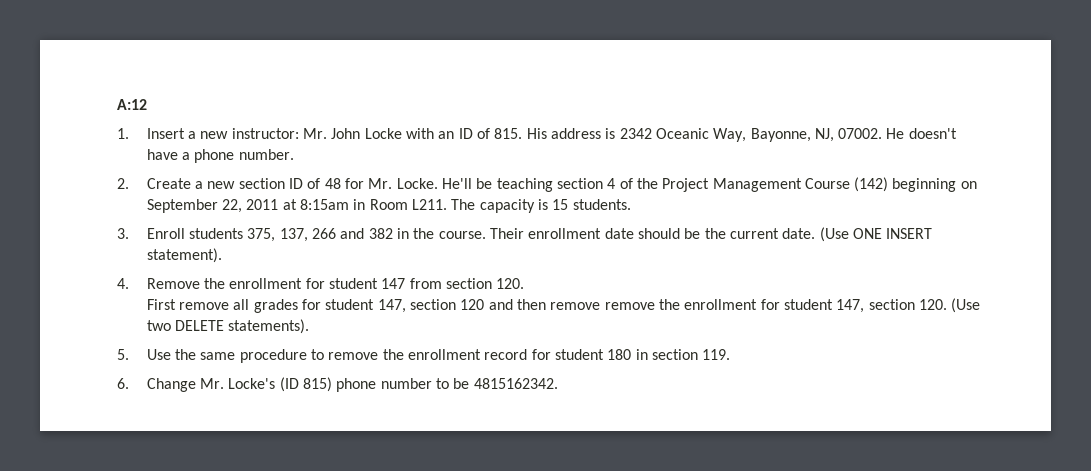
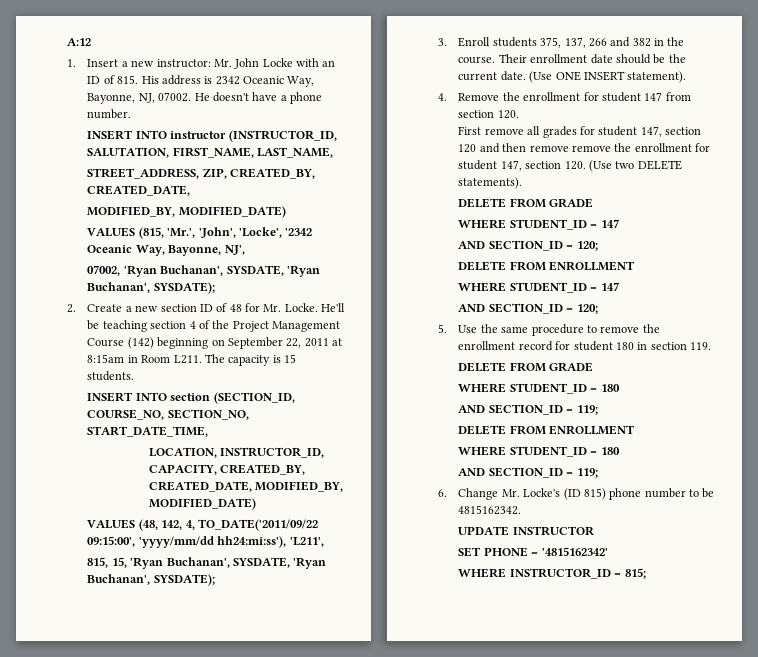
(294, 154) none -> [87,130,337,142] [87,147,334,158] [87,168,316,179] [87,185,191,196] [87,206,286,218] [87,227,313,239] [87,245,245,256] [87,265,320,277] [87,282,215,294] // INSERT INTO instructor (INSTRUCTOR_ID, SALUTATION, FIRST_NAME, LAST_NAME, // STREET_ADDRESS, ZIP, CREATED_BY, CREATED_DATE, // MODIFIED_BY, MODIFIED_DATE) // VALUES (815, 'Mr.', 'John', 'Locke', '2342 Oceanic Way, Bayonne, NJ', // 07002, 'Ryan Buchanan', SYSDATE, 'Ryan Buchanan', SYSDATE);
(631, 204) none -> [87,392,295,404] [87,409,249,420] [87,426,209,437] [148,447,325,458] [148,464,306,475] [148,481,344,492] [148,498,256,510] [87,519,318,531] [87,536,324,548] [87,557,327,569] [87,574,215,586] // INSERT INTO section (SECTION_ID, COURSE_NO, SECTION_NO, START_DATE_TIME, // LOCATION, INSTRUCTOR_ID, CAPACITY, CREATED_BY, CREATED_DATE, MODIFIED_BY, MODIFIED_DATE) // VALUES (48, 142, 4, TO_DATE('2011/09/22 09:15:00', 'yyyy/mm/dd hh24:mi:ss'), 'L211', // 815, 15, 'Ryan Buchanan', SYSDATE, 'Ryan Buchanan', SYSDATE);
(310, 326) none -> [458,198,594,208] [458,219,619,230] [458,240,598,251] [458,261,636,271] [458,282,619,293] [458,303,598,314] // DELETE FROM GRADE // WHERE STUDENT_ID = 147 // AND SECTION_ID = 120; // DELETE FROM ENROLLMENT // WHERE STUDENT_ID = 147 // AND SECTION_ID = 120;
(731, 354) none -> [458,362,594,372] [458,383,620,394] [458,404,598,415] [458,425,636,435] [458,446,620,457] [458,467,598,478] // DELETE FROM GRADE // WHERE STUDENT_ID = 180 // AND SECTION_ID = 119; // DELETE FROM ENROLLMENT // WHERE STUDENT_ID = 180 // AND SECTION_ID = 119;
(558, 383) none -> [458,526,594,536] [458,547,608,557] [458,568,646,579] // UPDATE INSTRUCTOR // SET PHONE = '4815162342' // WHERE INSTRUCTOR_ID = 815;

